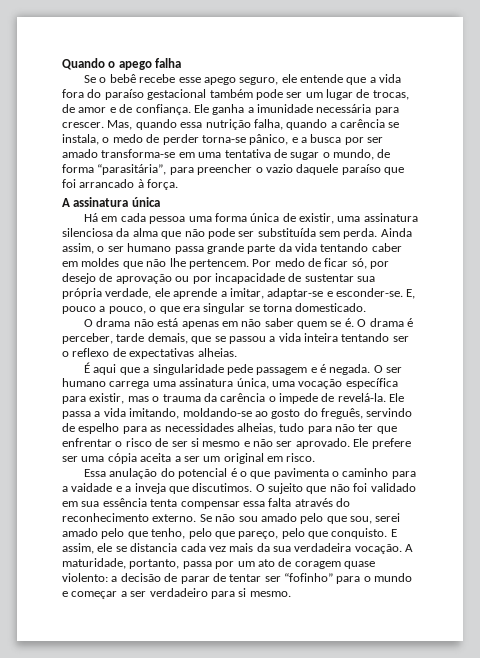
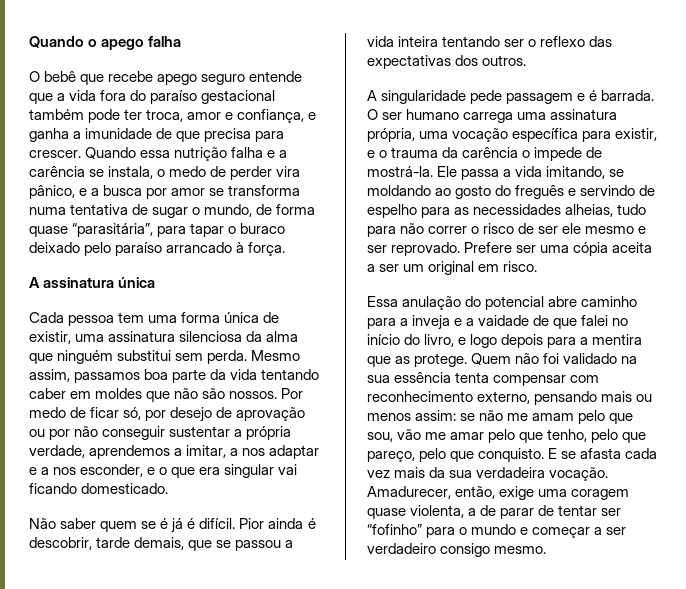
[84,74,297,85] Se o bebê recebe esse apego seguro, ele -> [29,71,246,85] O bebê que recebe apego seguro
[286,89,409,100] [62,104,399,115] [62,119,328,130] ser um lugar de trocas, de amor e de confiança. Ele ganha a imunidade necessária para crescer. Mas, quando essa nutrição falha, quando -> [124,109,317,123] [29,128,285,142] [29,147,276,161] ter troca, amor e confiança, e ganha a imunidade de que precisa para crescer. Quando essa nutrição falha e
[201,135,246,143] torna-se -> [276,166,301,177] vira
[367,137,384,143] [62,149,222,158] ser amado transforma-se em uma -> [171,185,301,196] [29,207,66,215] amor se transforma numa
(94, 168) none -> [29,226,68,237] quase
[197,164,404,175] [62,179,76,188] preencher o vazio daquele paraíso que foi -> [190,223,286,237] [29,242,163,256] tapar o buraco deixado pelo paraíso
[84,213,186,224] Há em cada pessoa -> [29,312,145,326] Cada pessoa tem
[184,228,412,239] [62,243,244,254] não pode ser substituída sem perda. Ainda assim, o ser humano passa grande -> [57,350,301,364] [29,369,169,383] ninguém substitui sem perda. Mesmo assim, passamos boa
[169,258,249,269] lhe pertencem. -> [202,388,278,399] são nossos.
[214,273,375,284] [62,288,416,299] [62,306,146,314] incapacidade de sustentar sua própria verdade, ele aprende a imitar, adaptar-se e esconder-se. E, pouco a pouco, -> [74,426,292,440] [29,445,320,459] [29,464,156,477] não conseguir sustentar a própria verdade, aprendemos a imitar, a nos adaptar e a nos esconder, e
[248,304,292,312] se torna -> [278,464,298,475] [29,483,77,494] vai ficando
[84,318,413,329] [62,333,113,344] O drama não está apenas em não saber quem se é. O drama é perceber, -> [29,518,316,533] [29,537,92,550] Não saber quem se é já é difícil. Pior ainda é descobrir,
[112,348,237,359] [84,362,150,375] de expectativas alheias. // É aqui que a -> [589,36,613,47] [367,55,527,69] [367,90,377,101] das expectativas dos outros. // A
[329,364,371,375] negada. -> [601,90,655,101] barrada.
[236,378,269,389] única, -> [367,128,415,142] própria,
[127,396,149,402] mas -> [367,150,375,158] e
[337,393,386,402] revelá-la. -> [367,166,433,177] mostrá-la.
[182,408,252,417] moldando-se -> [609,169,625,177] [367,185,431,196] se moldando
[321,408,363,419] freguês, -> [515,185,577,199] freguês e
[358,424,397,434] [62,438,112,447] ter que enfrentar -> [428,226,468,234] correr
[190,438,199,447] si -> [562,223,582,234] ele
[253,438,411,449] não ser aprovado. Ele prefere -> [367,242,513,256] ser reprovado. Prefere
[230,468,340,479] é o que pavimenta o -> [548,296,578,307] abre
[71,483,327,494] vaidade e a inveja que discutimos. O sujeito que -> [412,315,629,330] [367,334,643,348] [367,353,512,367] inveja e a vaidade de que falei no início do livro, e logo depois para a mentira que as protege. Quem
[62,501,78,507] em -> [621,356,638,364] na
[242,498,350,507] [62,513,401,524] [62,528,98,537] essa falta através do reconhecimento externo. Se não sou amado pelo que sou, serei amado -> [570,375,600,383] [367,391,653,405] [367,410,634,424] [367,429,485,442] com reconhecimento externo, pensando mais ou menos assim: se não me amam pelo que sou, vão me amar
[62,543,178,554] assim, ele se distancia -> [561,448,622,459] se afasta
[405,544,414,552] [62,558,375,569] [62,573,161,582] A maturidade, portanto, passa por um ato de coragem quase violento: a decisão -> [367,486,630,500] [367,505,477,519] Amadurecer, então, exige uma coragem quase violenta, a
[210,588,247,599] para si -> [440,543,491,557] consigo

